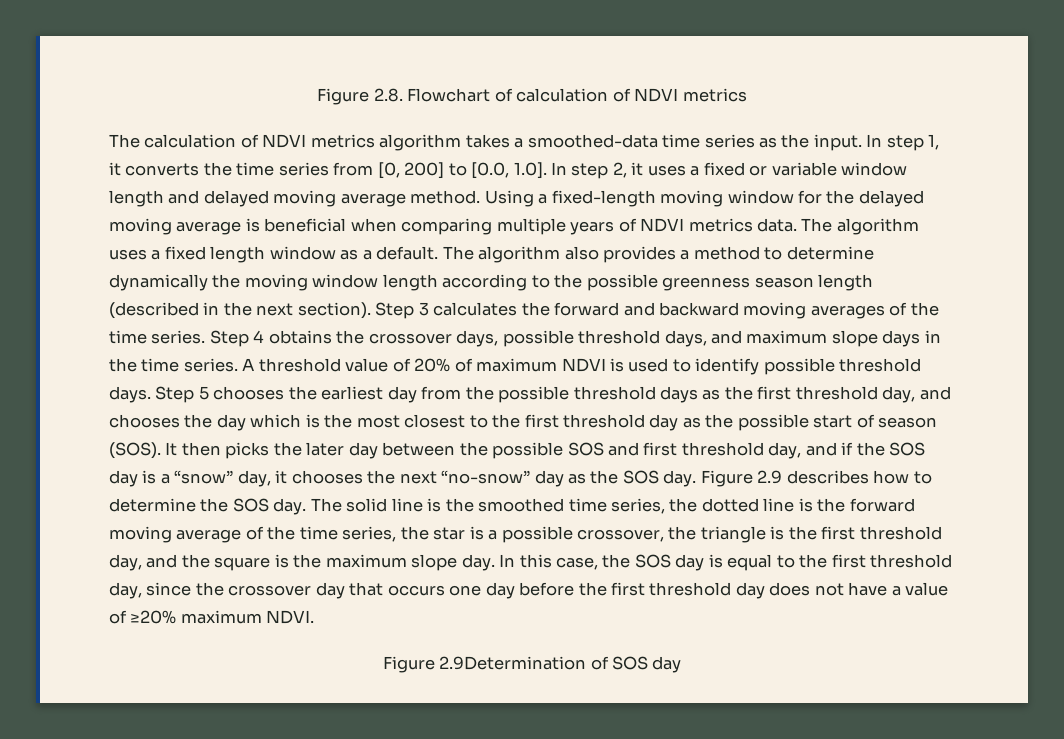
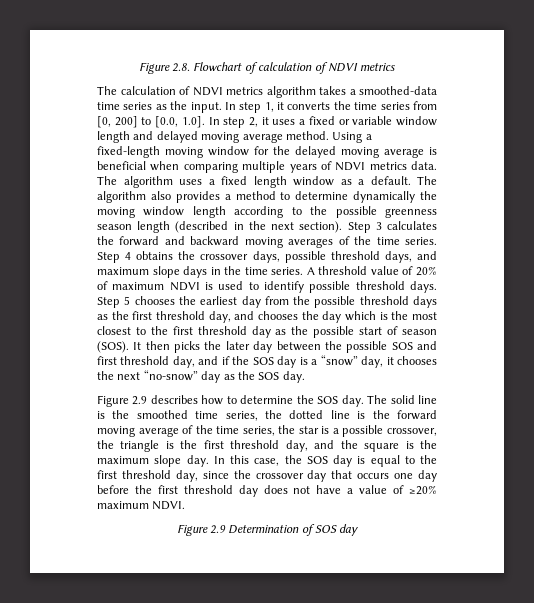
(697, 478) none -> (305, 377) //
[439,656,587,670] 2.9Determination -> [209,525,300,534] 2.9 Determination

